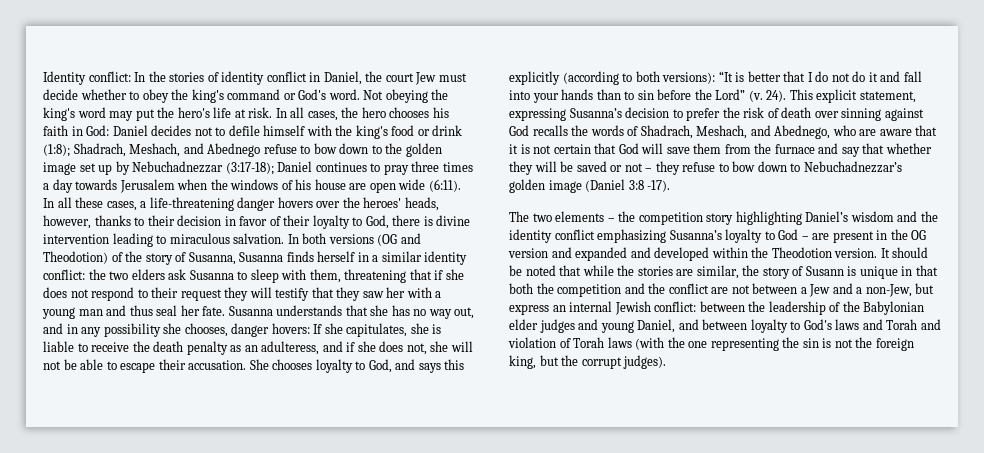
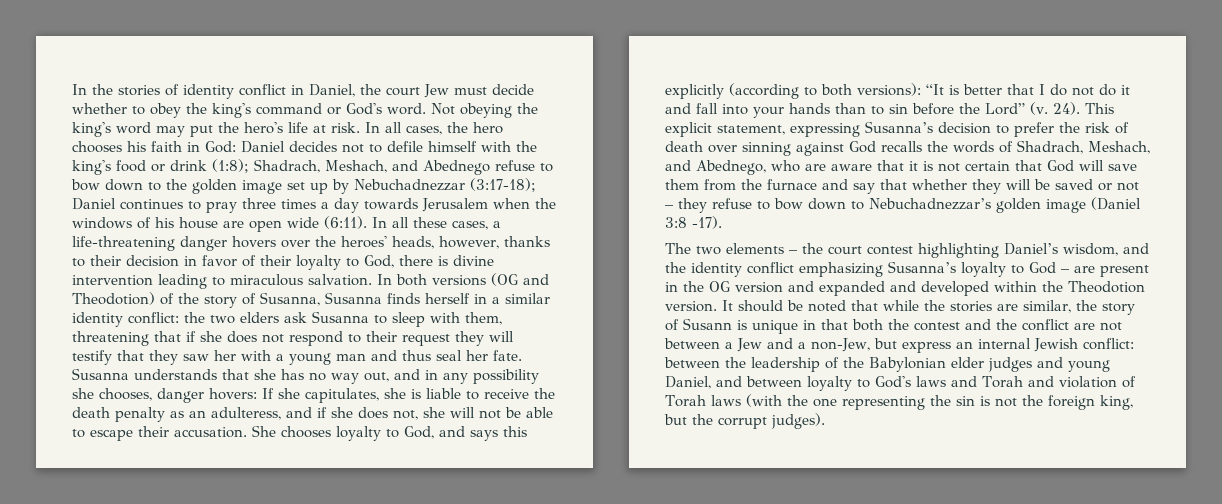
[43,71,131,85] Identity conflict: -> (72, 89) none
[638,212,734,225] competition story -> [828,246,913,255] court contest
[850,211,894,222] wisdom -> [1063,243,1118,256] wisdom,
[557,284,622,297] competition -> [914,322,960,331] contest

